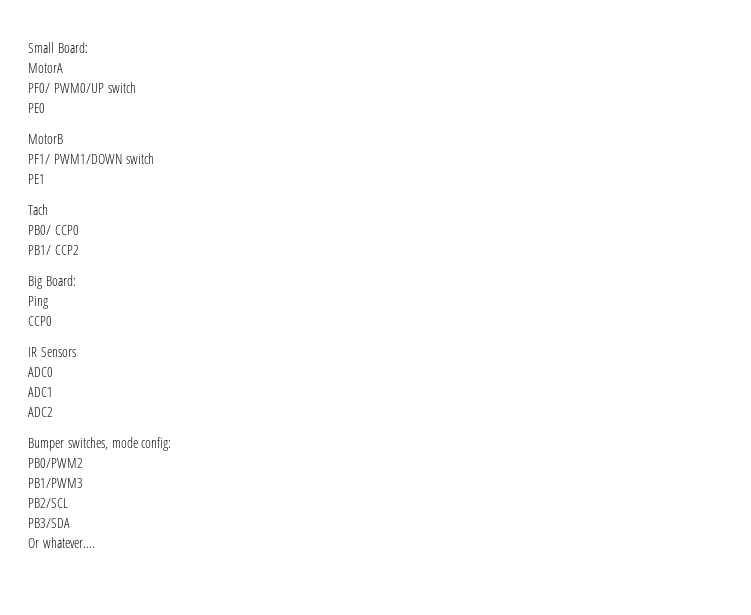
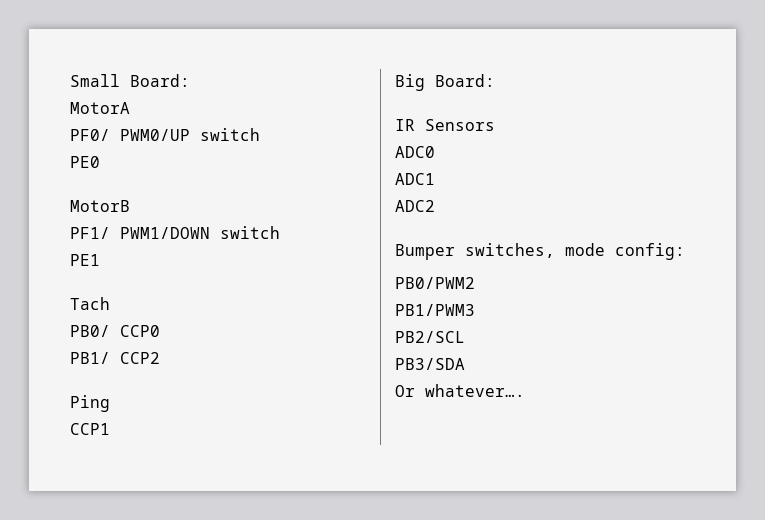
(79, 250) none -> [70,395,110,412] [70,423,110,435] // Ping // CCP1
[28,296,48,309] [28,316,52,326] // Ping // CCP0 -> (495, 80) none

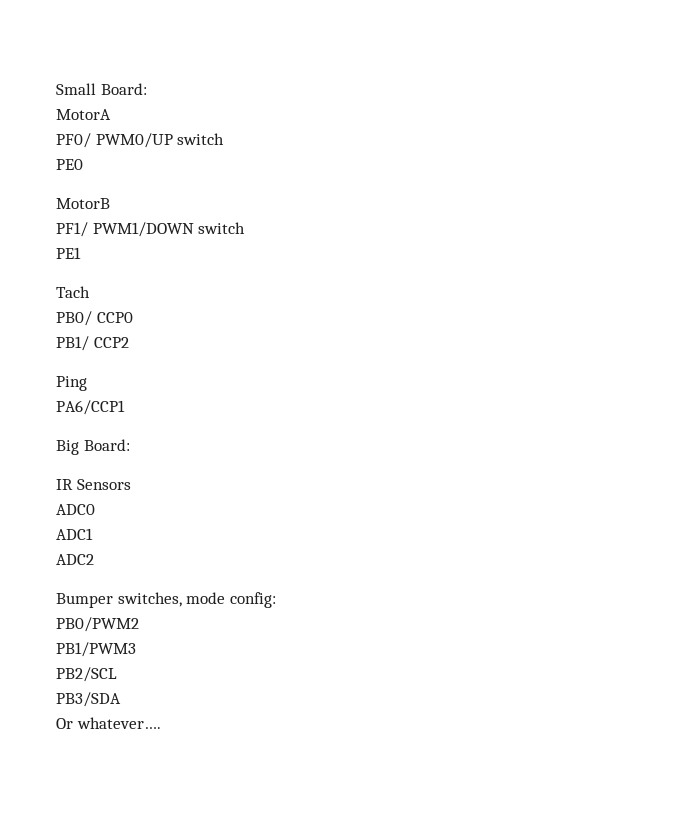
[70,423,110,435] CCP1 -> [56,400,125,415] PA6/CCP1

